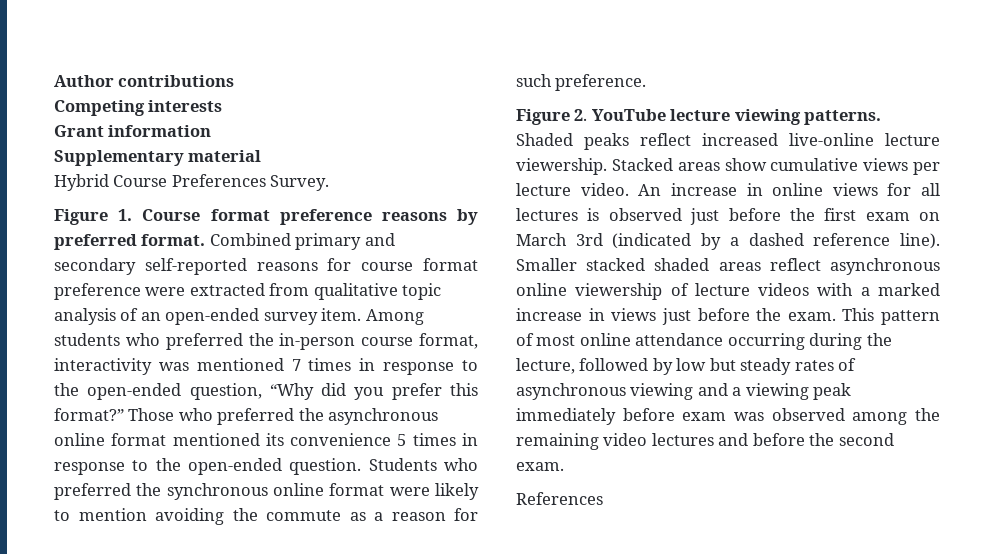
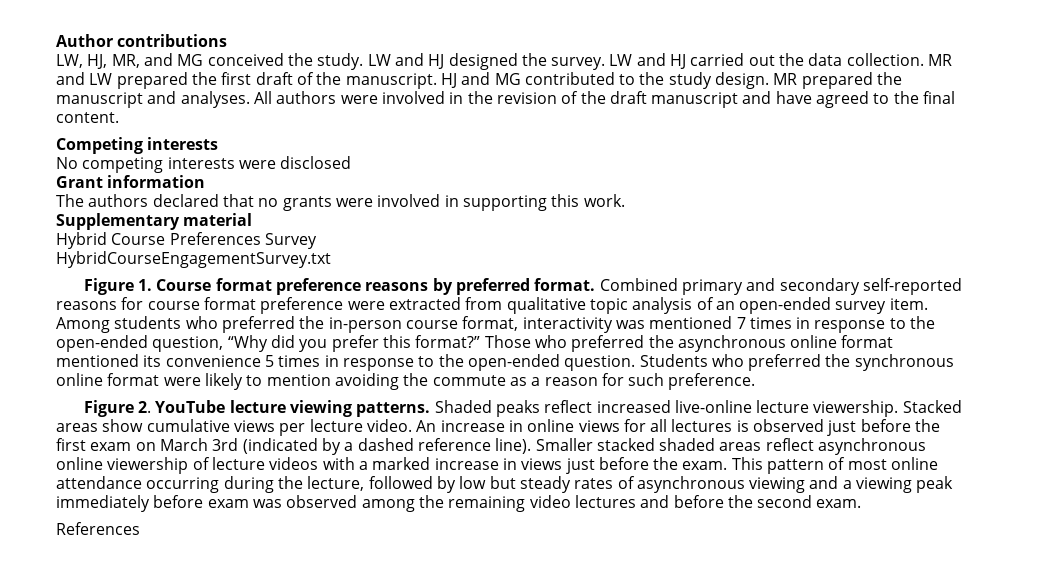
[54,100,223,116] [54,125,212,137] Competing interests // Grant information -> [56,53,953,70] [56,72,903,89] [56,91,956,108] [56,112,119,123] [56,137,219,154] [56,156,352,173] [56,175,206,188] [56,194,625,211] LW, HJ, MR, and MG conceived the study. LW and HJ designed the survey. LW and HJ carried out the data collection. MR and LW prepared the first draft of the manuscript. HJ and MG contributed to the study design. MR prepared the manuscript and analyses. All authors were involved in the revision of the draft manuscript and have agreed to the final content. // Competing interests // No competing interests were disclosed // Grant information // The authors declared that no grants were involved in supporting this work.
[270,175,330,191] Survey. -> [264,233,317,249] [56,251,331,268] Survey // HybridCourseEngagementSurvey.txt

